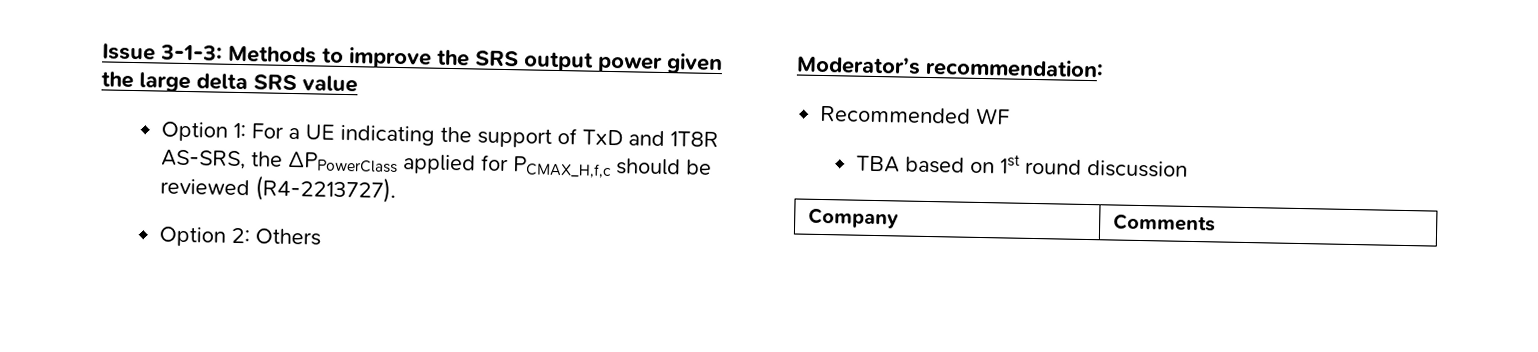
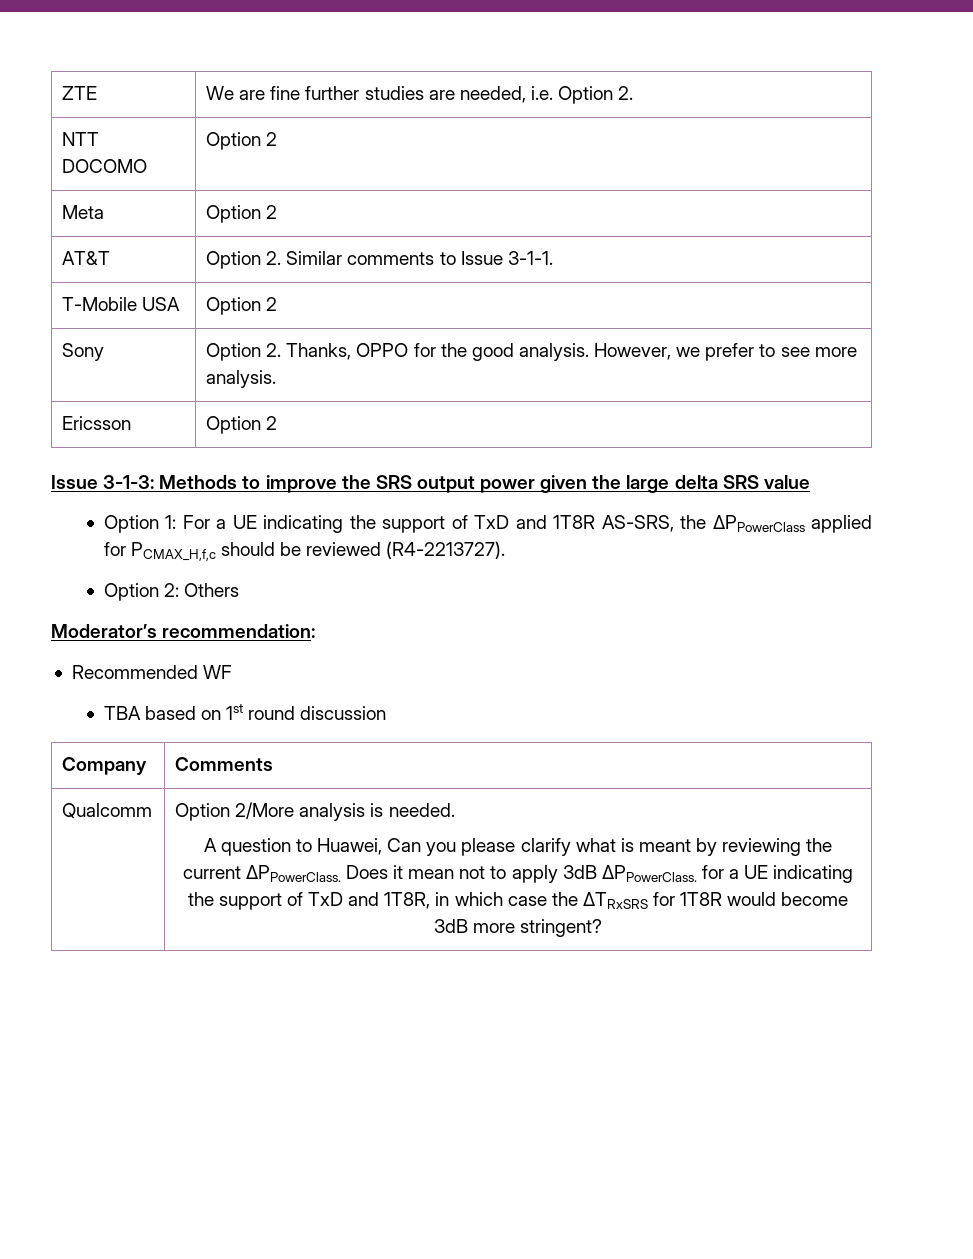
(102, 52) none -> [62,86,98,100] [206,86,634,104] [62,132,100,146] [62,159,148,173] [206,132,278,150] [62,205,105,219] [206,205,278,223] [62,251,111,265] [206,251,553,269] [62,297,181,311] [206,297,278,315] [62,343,105,361] [206,343,857,361] [206,370,277,388] [62,416,132,430] [206,416,278,434] ZTE | We are fine further studies are needed, i.e. Option 2. // NTT DOCOMO | Option 2 // Meta | Option 2 // AT&T | Option 2. Similar comments to Issue 3-1-1. // T-Mobile USA | Option 2 // Sony | Option 2. Thanks, OPPO for the good analysis. However, we prefer to see more analysis. // Ericsson | Option 2 //
(1216, 222) none -> [62,803,153,819] [175,802,455,821] [203,838,833,856] [182,865,854,883] [187,892,849,910] [433,919,603,937] // Qualcomm | Option 2/More analysis is needed. // A question to Huawei, Can you please clarify what is meant by reviewing the current ΔPPowerClass. Does it mean not to apply 3dB ΔPPowerClass. for a UE indicating the support of TxD and 1T8R, in which case the ∆TRxSRS for 1T8R would become 3dB more stringent?

